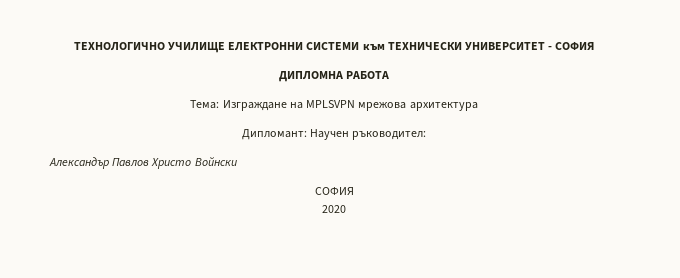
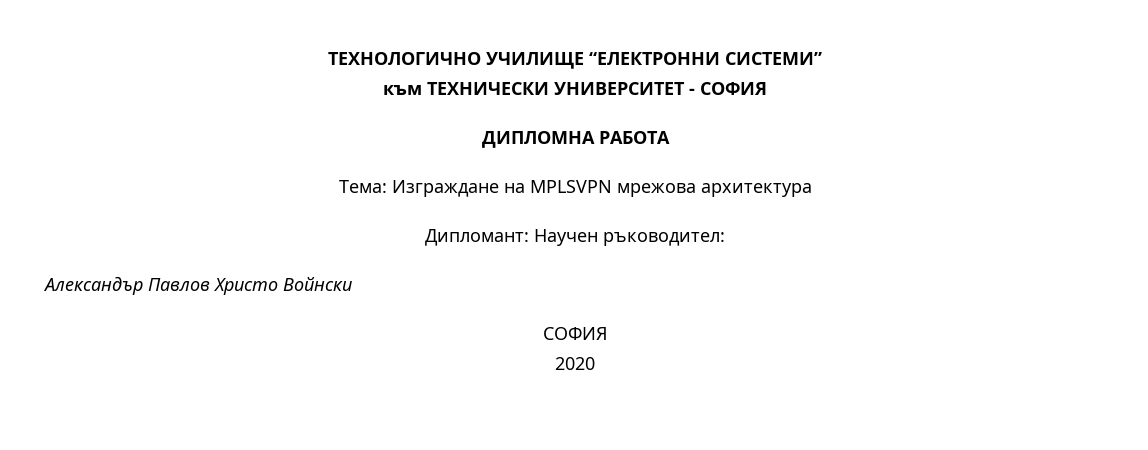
[228,42,360,51] ЕЛЕКТРОННИ СИСТЕМИ -> [589,52,822,65] “ЕЛЕКТРОННИ СИСТЕМИ” //

